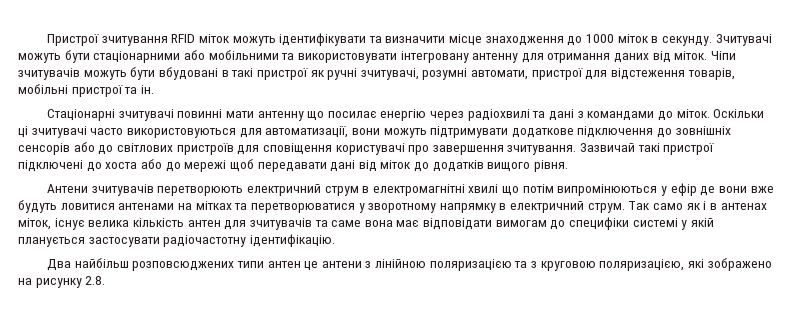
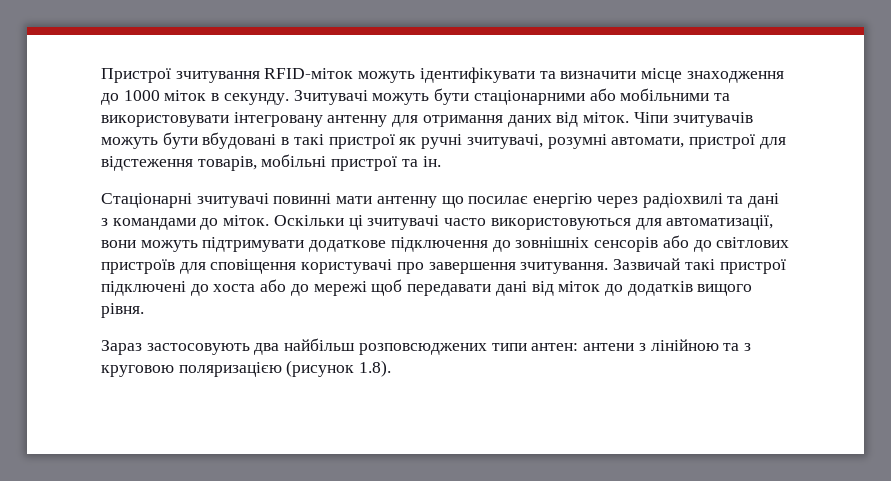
[171,34,230,43] RFID міток -> [264,68,354,79] RFID-міток
[46,183,774,196] [18,200,767,213] [18,217,714,230] [18,234,335,247] [46,259,71,271] Антени зчитувачів перетворюють електричний струм в електромагнітні хвилі що потім випромінюються у ефір де вони вже будуть ловитися антенами на мітках та перетворюватися у зворотному напрямку в електричний струм. Так само як і в антенах міток, існує велика кількість антен для зчитувачів та саме вона має відповідати вимогам до специфіки системі у якій планується застосувати радіочастотну ідентифікацію. // Два -> [101,340,280,355] Зараз застосовують два
[267,261,319,271] антен це -> [531,343,579,351] антен:
[429,259,512,271] поляризацією -> (719, 345) none
[599,258,772,271] [18,276,106,288] поляризацією, які зображено на рисунку 2.8. -> [178,360,392,377] поляризацією (рисунок 1.8).

